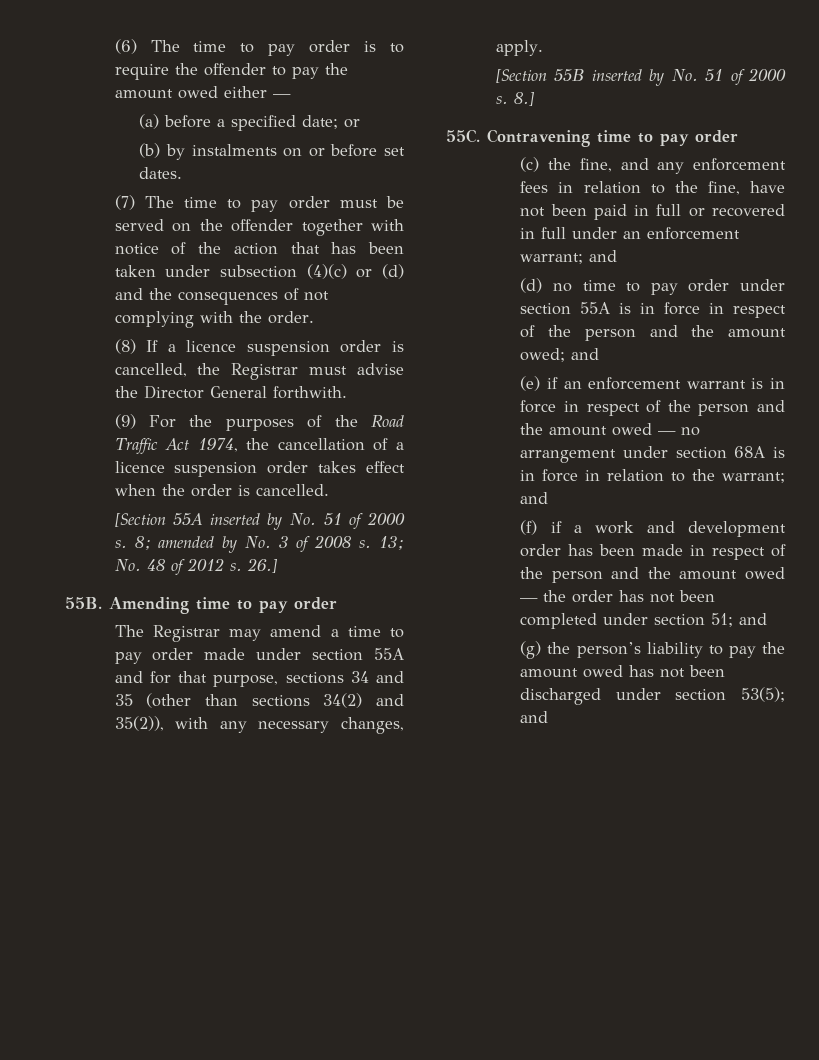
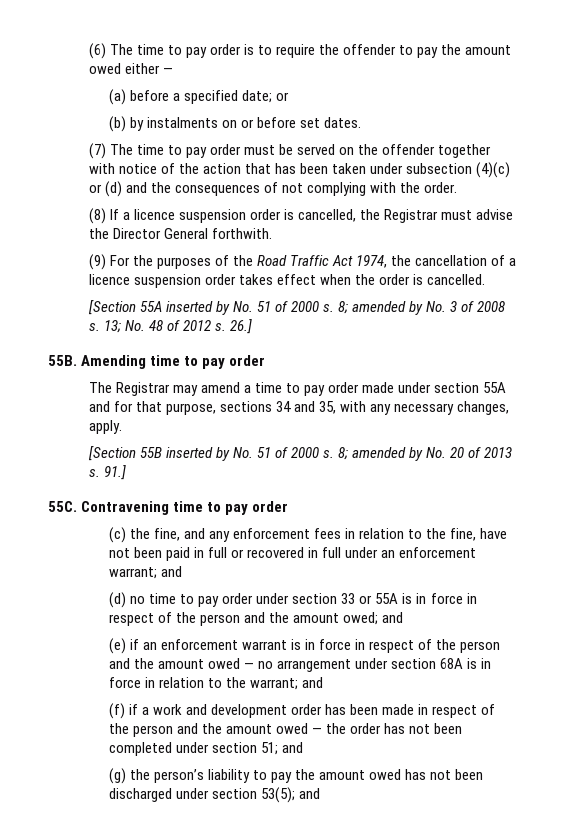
[114,693,404,708] [114,716,164,731] 35 (other than sections 34(2) and 35(2)), -> [318,401,336,414] 35,
[513,91,535,106] 8.] -> [338,447,513,461] [88,465,126,480] 8; amended by No. 20 of 2013 s. 91.]
(572, 309) none -> [341,593,373,604] 33 or

